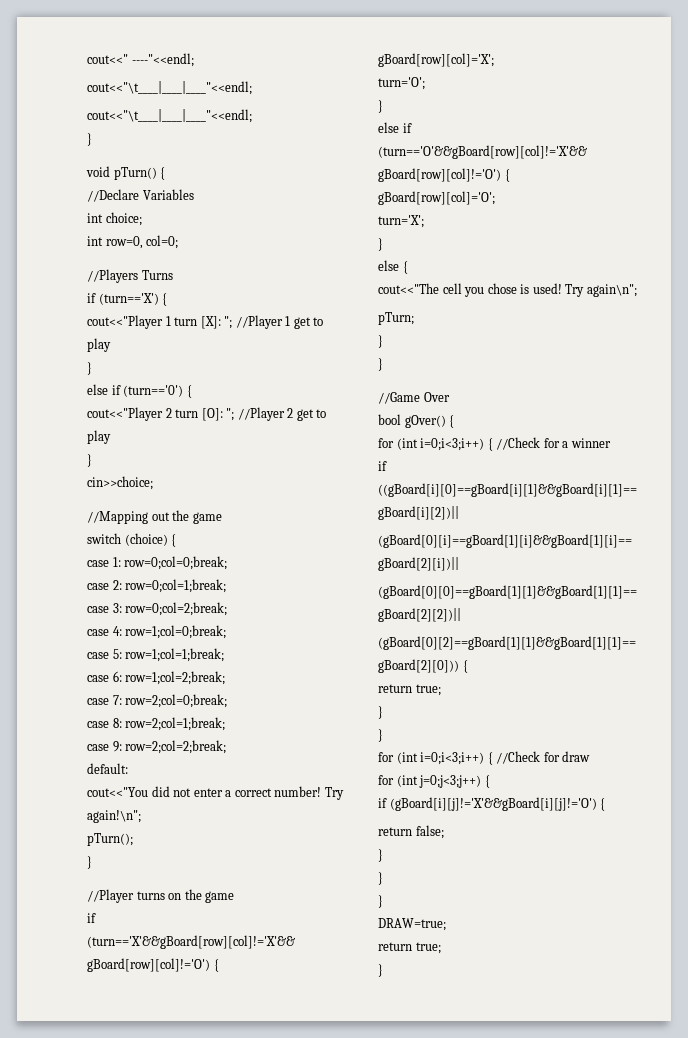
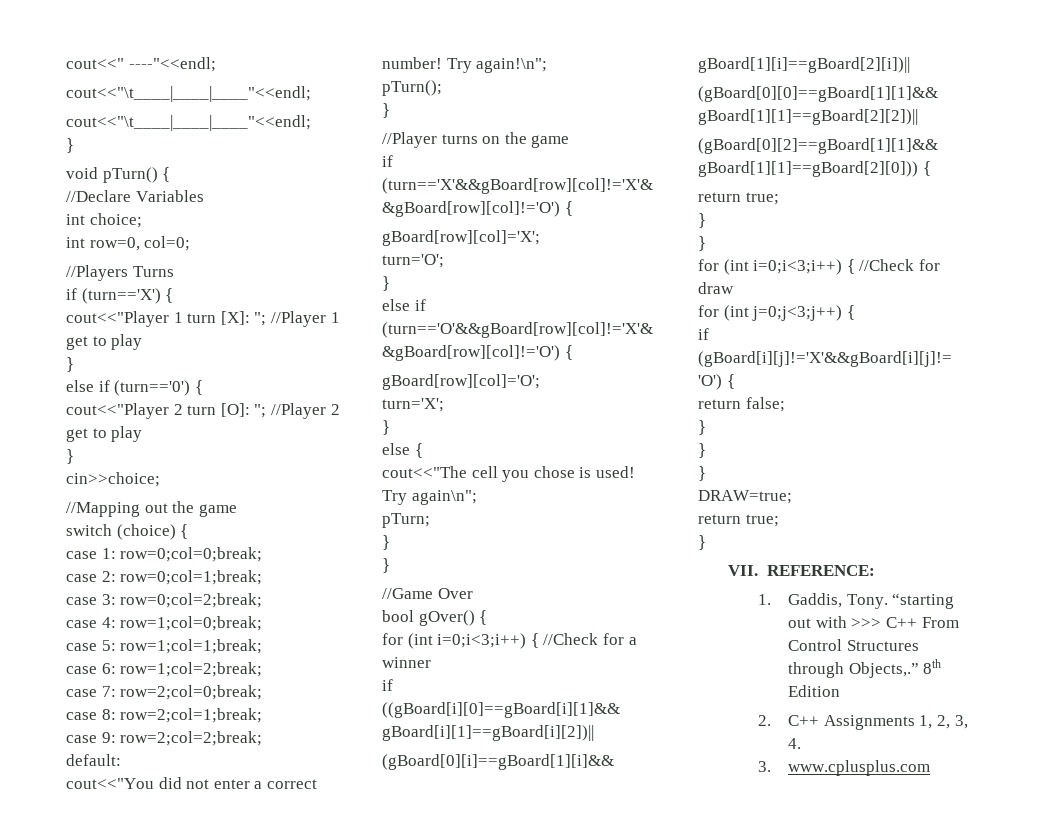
(383, 970) none -> [728,565,875,576] [758,593,955,609] [788,616,959,628] [788,639,919,651] [788,659,942,678] [788,685,841,697] [758,715,968,730] [788,738,802,749] [758,760,931,776] // VII. REFERENCE: // 1. Gaddis, Tony. “starting out with >>> C++ From Control Structures through Objects,.” 8th Edition // 2. C++ Assignments 1, 2, 3, 4. // 3. www.cplusplus.com

